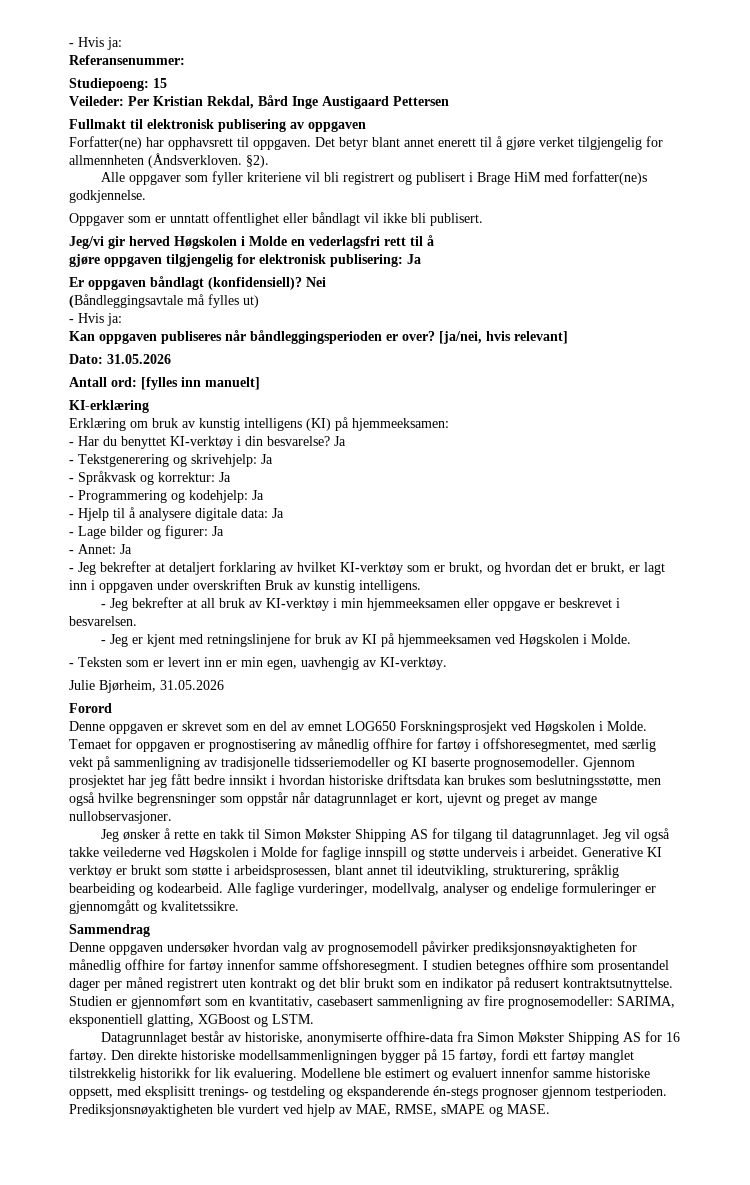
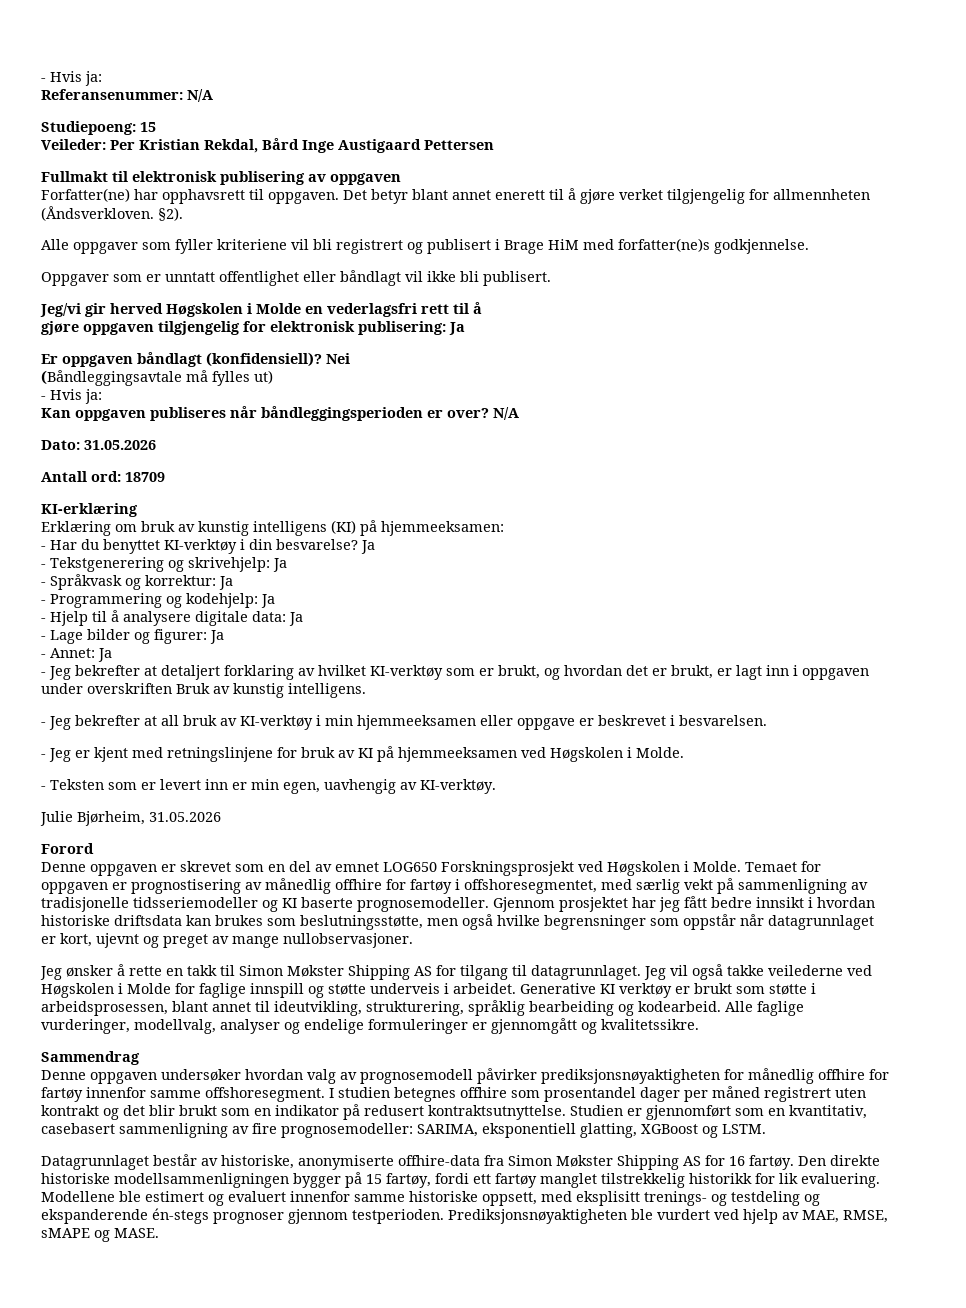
(185, 60) none -> [187,89,213,102] N/A
[439,331,568,344] [ja/nei, hvis relevant] -> [493,407,519,420] N/A
[141,377,260,390] [fylles inn manuelt] -> [125,472,165,482] 18709

